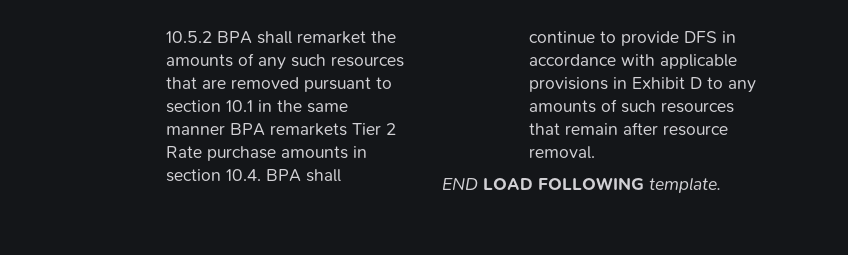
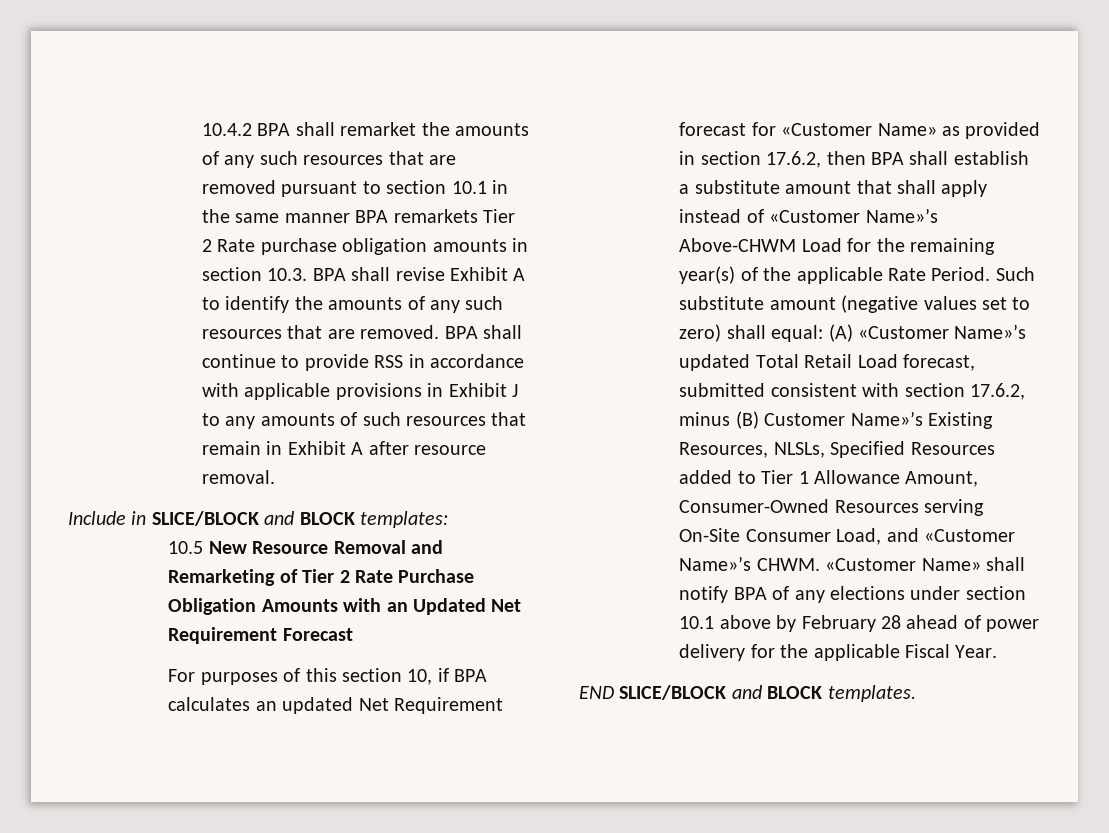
[165,31,212,43] 10.5.2 -> [201,123,252,136] 10.4.2
(276, 153) none -> [342,238,428,255] obligation
[225,169,261,181] 10.4. -> [267,267,526,281] [201,296,504,313] [201,325,440,339] 10.3. BPA shall revise Exhibit A to identify the amounts of any such resources that are removed.
[683,31,717,43] DFS -> [374,355,404,368] RSS
[689,77,702,89] D -> [511,384,518,397] J
(618, 129) none -> [266,441,364,455] in Exhibit A
[442,177,721,193] END LOAD FOLLOWING template. -> [68,511,448,528] [168,540,444,554] [168,569,475,586] [168,598,522,615] [168,627,353,644] [168,668,488,685] [168,697,504,714] [679,122,1041,139] [679,151,1029,168] [679,180,988,197] [679,208,938,223] [679,238,996,255] [679,266,1035,284] [679,295,1031,313] [679,324,1027,342] [679,354,976,371] [679,383,1026,400] [679,411,994,429] [679,441,995,458] [679,470,979,487] [679,499,985,516] [679,528,1016,545] [679,556,1026,571] [679,586,1026,603] [679,615,1040,632] [679,644,998,661] [579,685,916,702] Include in SLICE/BLOCK and BLOCK templates: // 10.5 New Resource Removal and Remarketing of Tier 2 Rate Purchase Obligation Amounts with an Updated Net Requirement Forecast // For purposes of this section 10, if BPA calculates an updated Net Requirement forecast for «Customer Name» as provided in section 17.6.2, then BPA shall establish a substitute amount that shall apply instead of «Customer Name»’s Above-CHWM Load for the remaining year(s) of the applicable Rate Period. Such substitute amount (negative values set to zero) shall equal: (A) «Customer Name»’s updated Total Retail Load forecast, submitted consistent with section 17.6.2, minus (B) Customer Name»’s Existing Resources, NLSLs, Specified Resources added to Tier 1 Allowance Amount, Consumer-Owned Resources serving On-Site Consumer Load, and «Customer Name»’s CHWM. «Customer Name» shall notify BPA of any elections under section 10.1 above by February 28 ahead of power delivery for the applicable Fiscal Year. // END SLICE/BLOCK and BLOCK templates.

